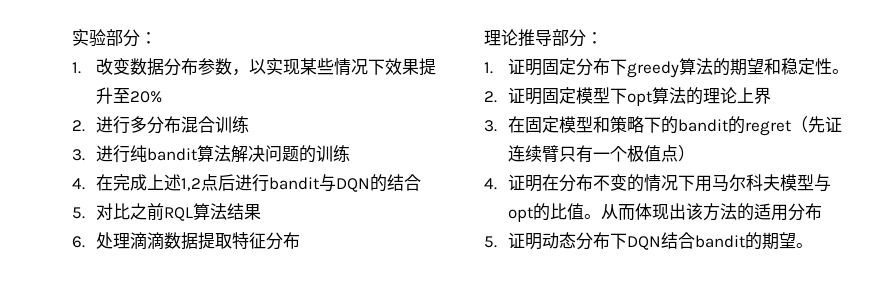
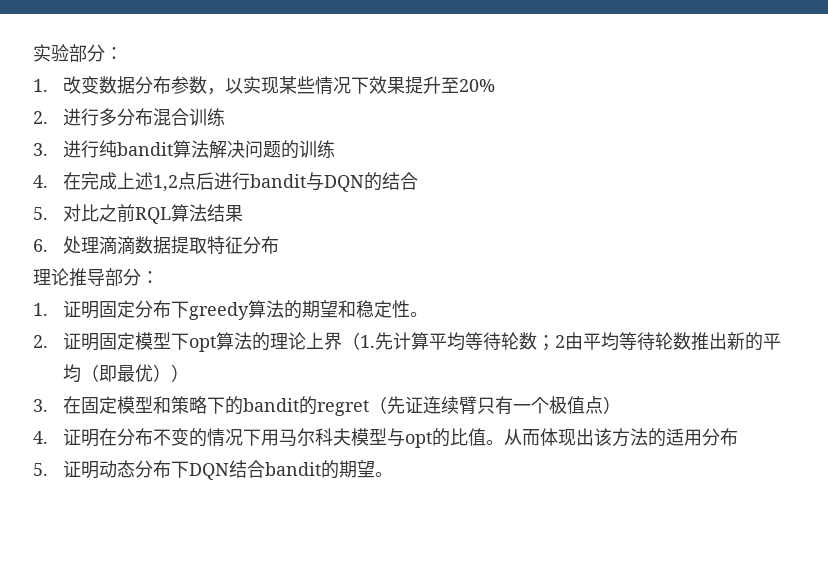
(772, 95) none -> [342,332,782,351] [63,364,190,383] （1.先计算平均等待轮数；2由平均等待轮数推出新的平均（即最优））

